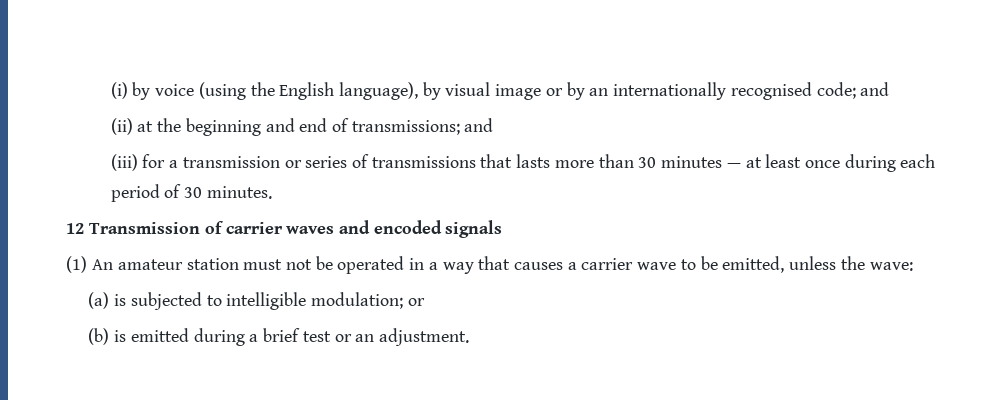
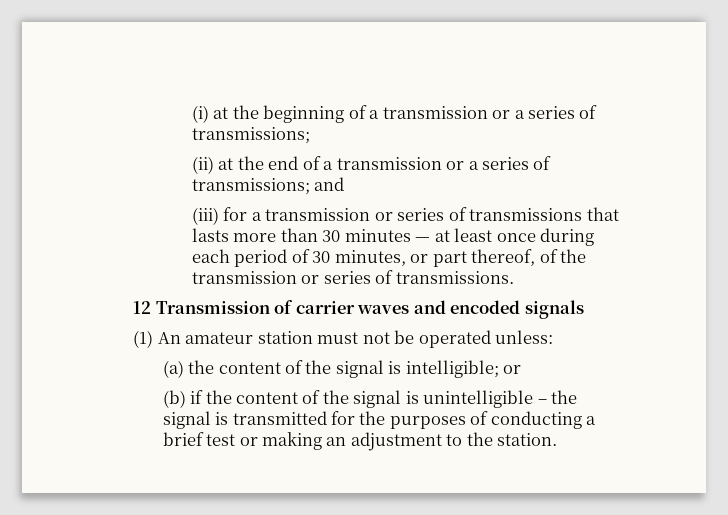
[132,82,890,100] [110,118,328,136] by voice (using the English language), by visual image or by an internationally recognised code; and // (ii) at the beginning and end -> [213,105,598,123] [191,127,310,144] [191,156,529,174] at the beginning of a transmission or a series of transmissions; // (ii) at the end of a transmission or a series
[206,186,272,199] minutes. -> [334,249,586,267] [191,270,514,284] minutes, or part thereof, of the transmission or series of transmissions.
[409,256,913,274] [88,292,425,310] [88,328,470,346] in a way that causes a carrier wave to be emitted, unless the wave: // (a) is subjected to intelligible modulation; or // (b) is emitted during a brief test or an adjustment. -> [495,330,554,344] [162,360,522,378] [162,390,578,408] [162,411,597,429] [162,432,558,451] unless: // (a) the content of the signal is intelligible; or // (b) if the content of the signal is unintelligible – the signal is transmitted for the purposes of conducting a brief test or making an adjustment to the station.

